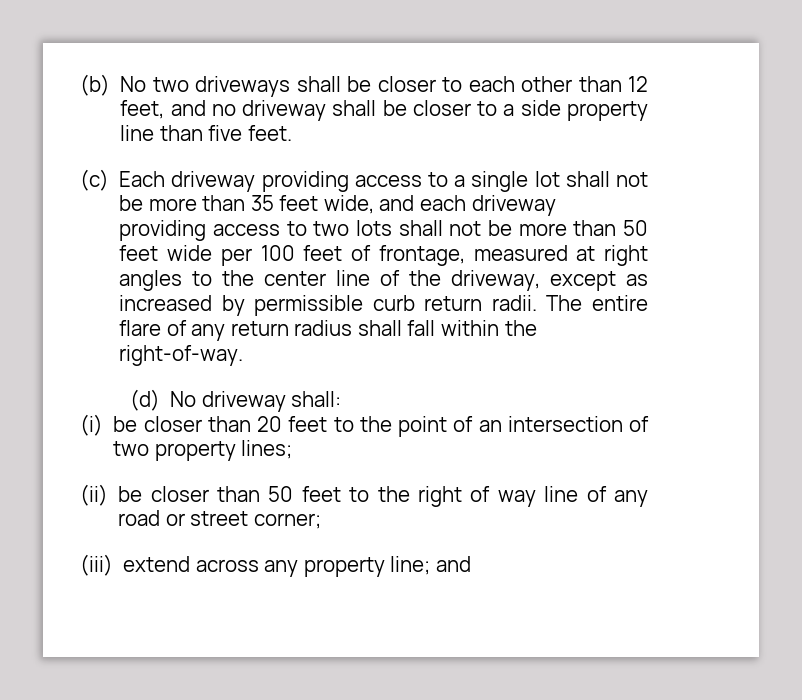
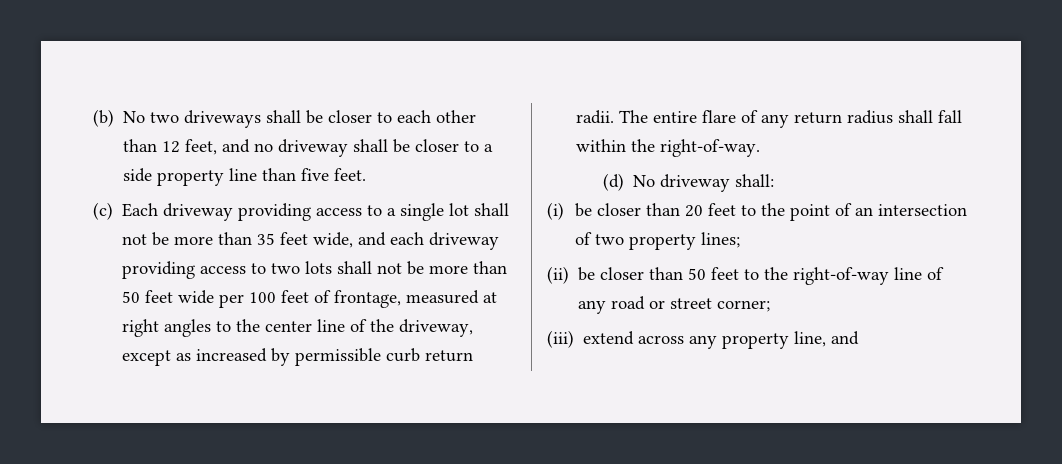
[418,486,536,507] right of way -> [793,267,890,285] right-of-way
[390,556,431,575] line; -> [794,331,827,347] line,

